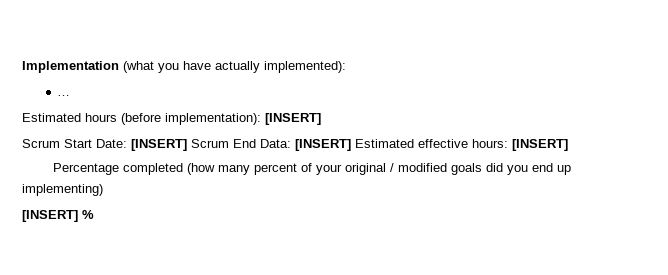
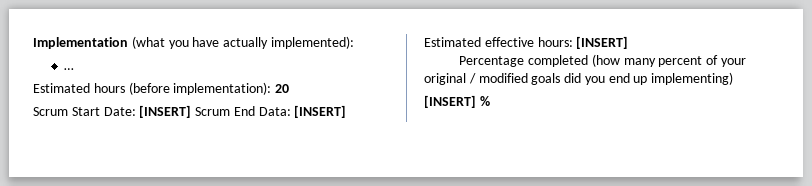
[265,113,321,125] [INSERT] -> [275,84,290,93] 20

